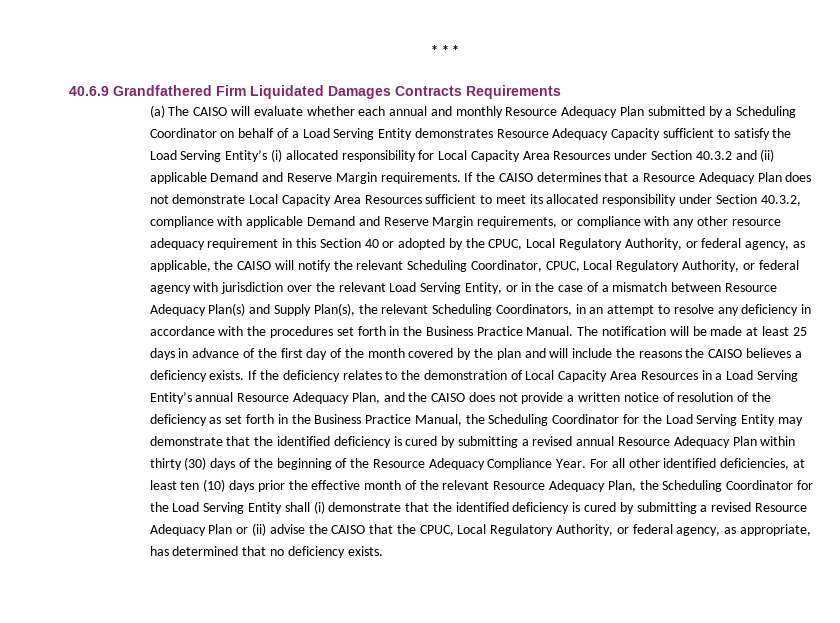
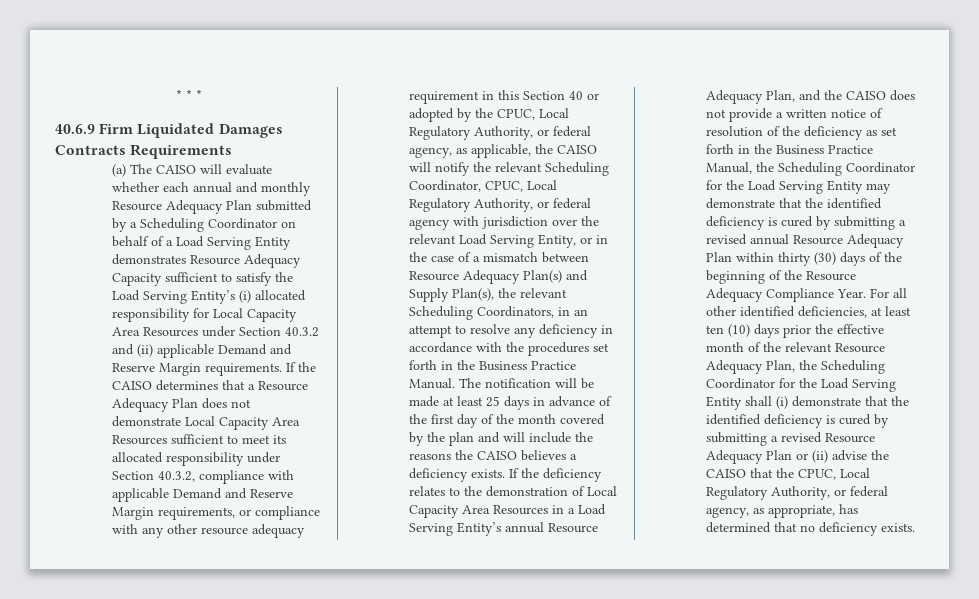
[113,85,212,96] Grandfathered -> (95, 129) none

